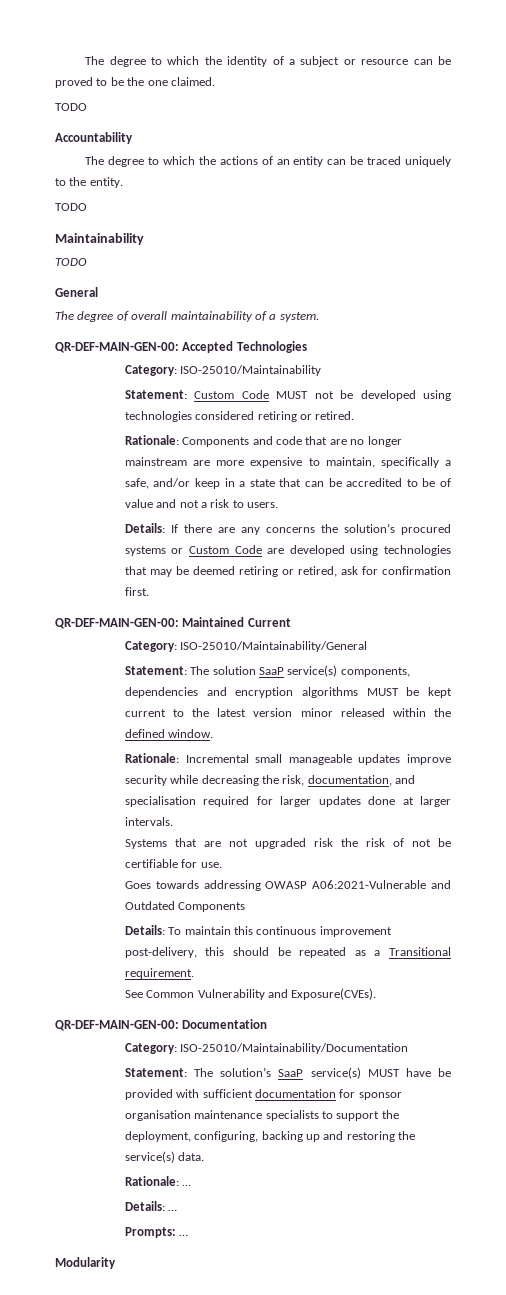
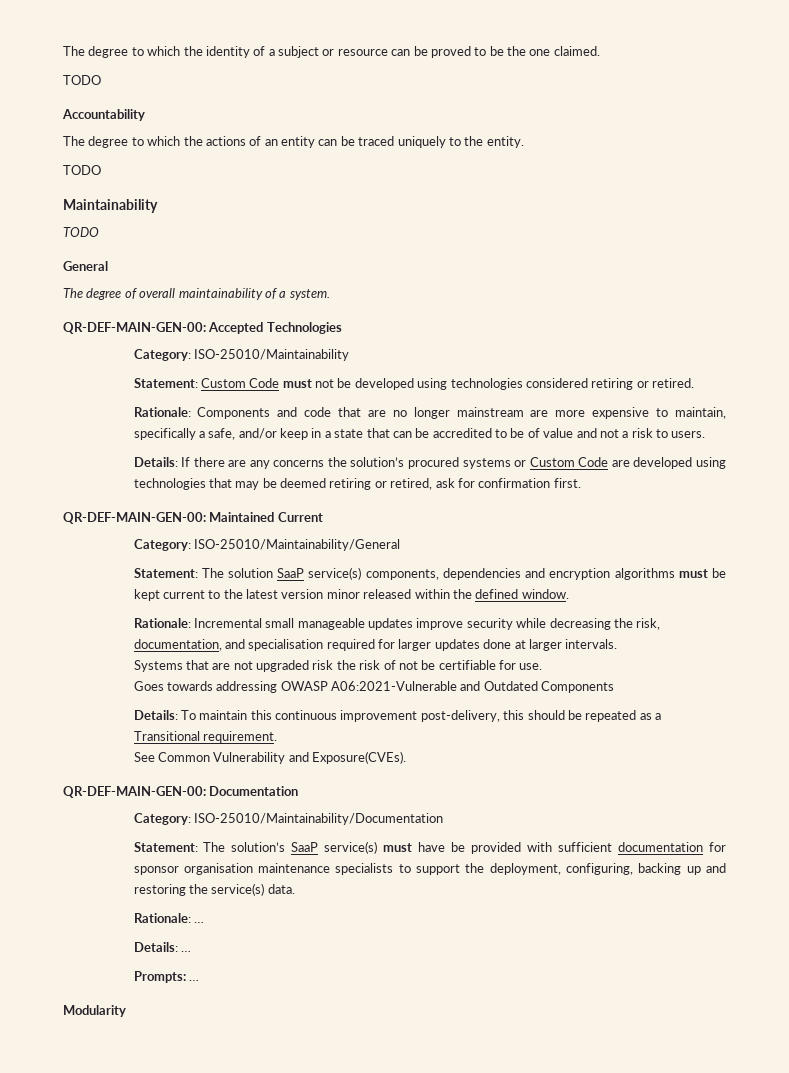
[276,391,309,399] MUST -> [282,379,312,388] must
[366,688,399,696] MUST -> [678,569,708,578] must
[367,1069,400,1077] MUST -> [383,843,413,852] must

